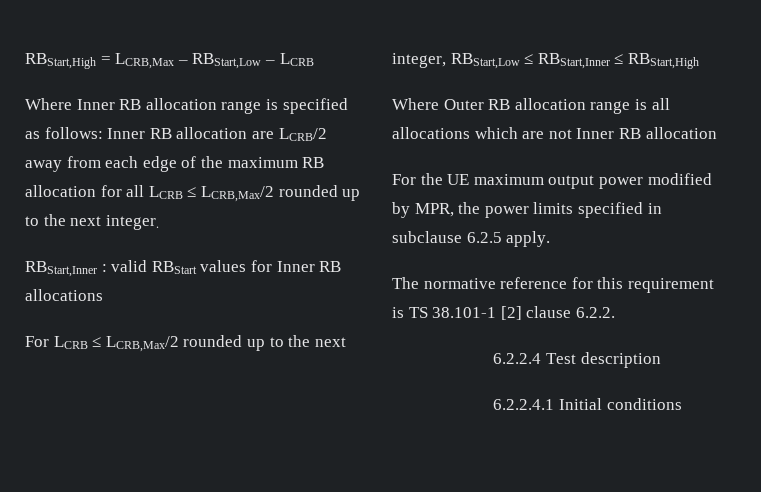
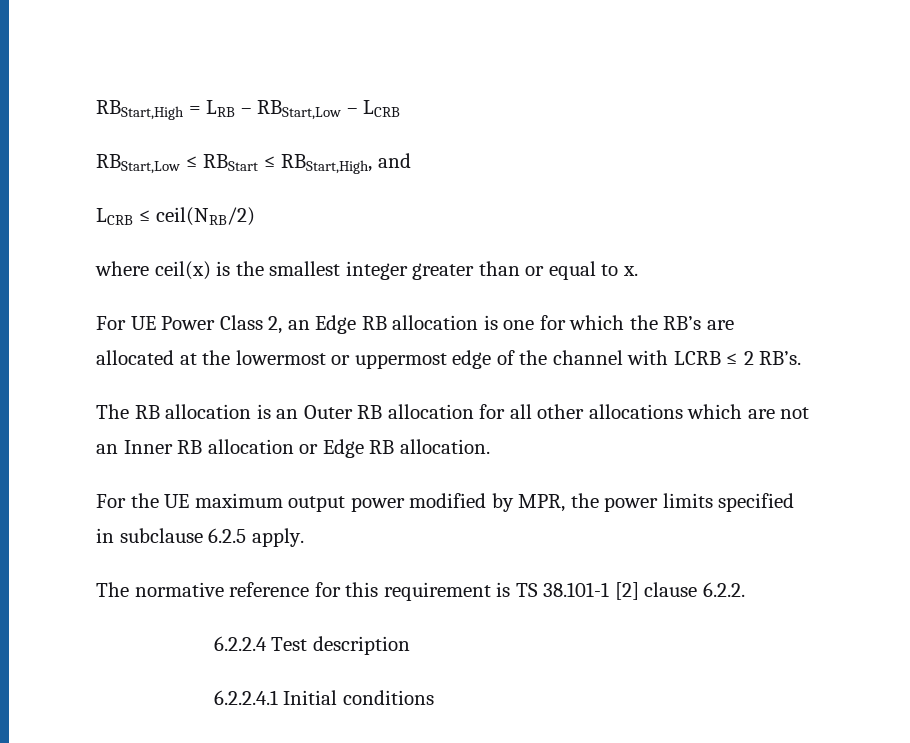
[115,53,175,69] LCRB,Max -> [206,100,236,117] LRB
[25,98,348,114] [25,127,327,141] [25,156,325,172] [25,185,361,202] [25,214,159,230] [25,260,342,277] [25,289,103,301] [25,335,346,352] [392,53,699,69] [392,98,670,114] Where Inner RB allocation range is specified as follows: Inner RB allocation are LCRB/2 away from each edge of the maximum RB allocation for all LCRB ≤ LCRB,Max/2 rounded up to the next integer. // RBStart,Inner : valid RBStart values for Inner RB allocations // For LCRB ≤ LCRB,Max/2 rounded up to the next integer, RBStart,Low ≤ RBStart,Inner ≤ RBStart,High // Where Outer RB allocation range is all -> [96,153,411,174] [96,207,256,226] [95,261,638,280] [96,315,735,334] [96,350,802,369] [96,404,585,419] RBStart,Low ≤ RBStart ≤ RBStart,High, and // LCRB ≤ ceil(NRB/2) // where ceil(x) is the smallest integer greater than or equal to x. // For UE Power Class 2, an Edge RB allocation is one for which the RB’s are allocated at the lowermost or uppermost edge of the channel with LCRB ≤ 2 RB’s. // The RB allocation is an Outer RB allocation for all other
[576,127,717,139] Inner RB allocation -> [96,439,490,458] an Inner RB allocation or Edge RB allocation.

